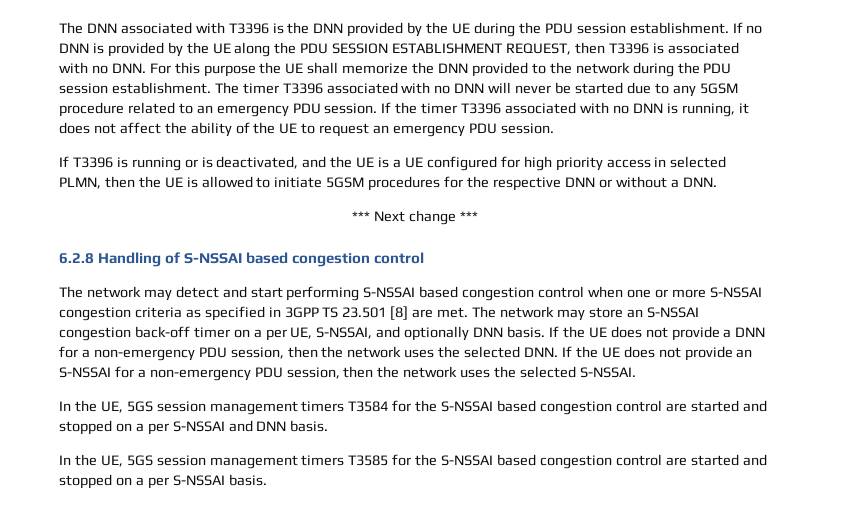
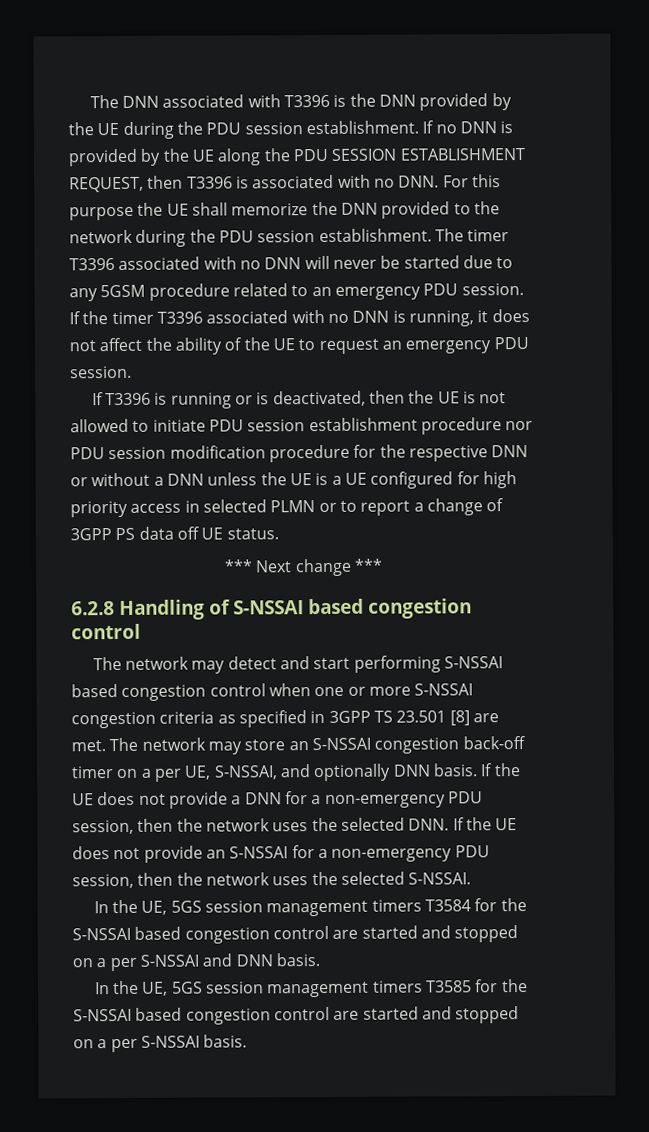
[302,156,327,168] and -> [369,390,507,404] [70,417,534,435] [70,444,529,463] [70,472,258,487] then the UE is not allowed to initiate PDU session establishment procedure nor PDU session modification procedure for the respective DNN or without a DNN unless
[59,176,717,191] PLMN, then the UE is allowed to initiate 5GSM procedures for the respective DNN or without a DNN. -> [270,498,505,516] [70,526,279,541] PLMN or to report a change of 3GPP PS data off UE status.

